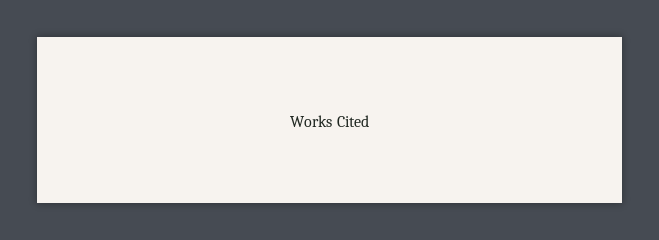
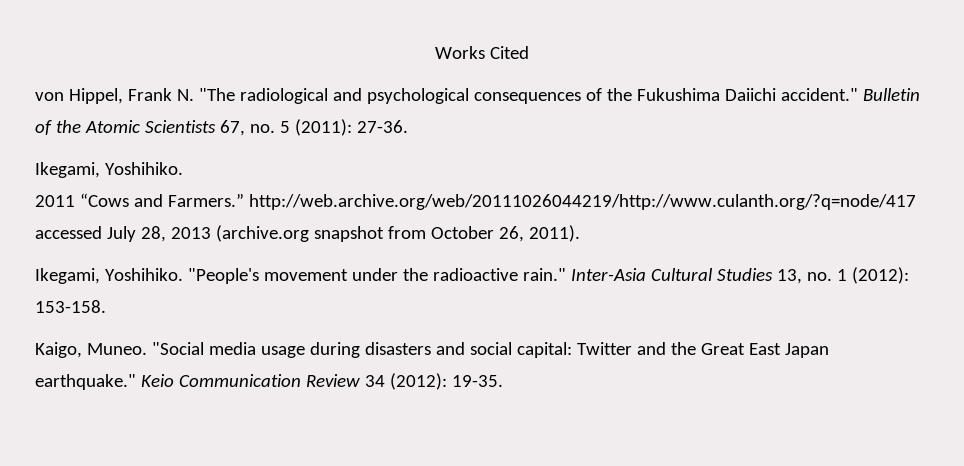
(369, 121) none -> [35,88,920,104] [35,119,408,136] [35,162,183,178] [35,193,916,210] [35,225,580,242] [35,267,909,284] [35,300,106,313] [35,342,829,358] [35,373,503,390] // von Hippel, Frank N. "The radiological and psychological consequences of the Fukushima Daiichi accident." Bulletin of the Atomic Scientists 67, no. 5 (2011): 27-36. // Ikegami, Yoshihiko. // 2011 “Cows and Farmers.” http://web.archive.org/web/20111026044219/http://www.culanth.org/?q=node/417 accessed July 28, 2013 (archive.org snapshot from October 26, 2011). // Ikegami, Yoshihiko. "People's movement under the radioactive rain." Inter-Asia Cultural Studies 13, no. 1 (2012): 153-158. // Kaigo, Muneo. "Social media usage during disasters and social capital: Twitter and the Great East Japan earthquake." Keio Communication Review 34 (2012): 19-35.

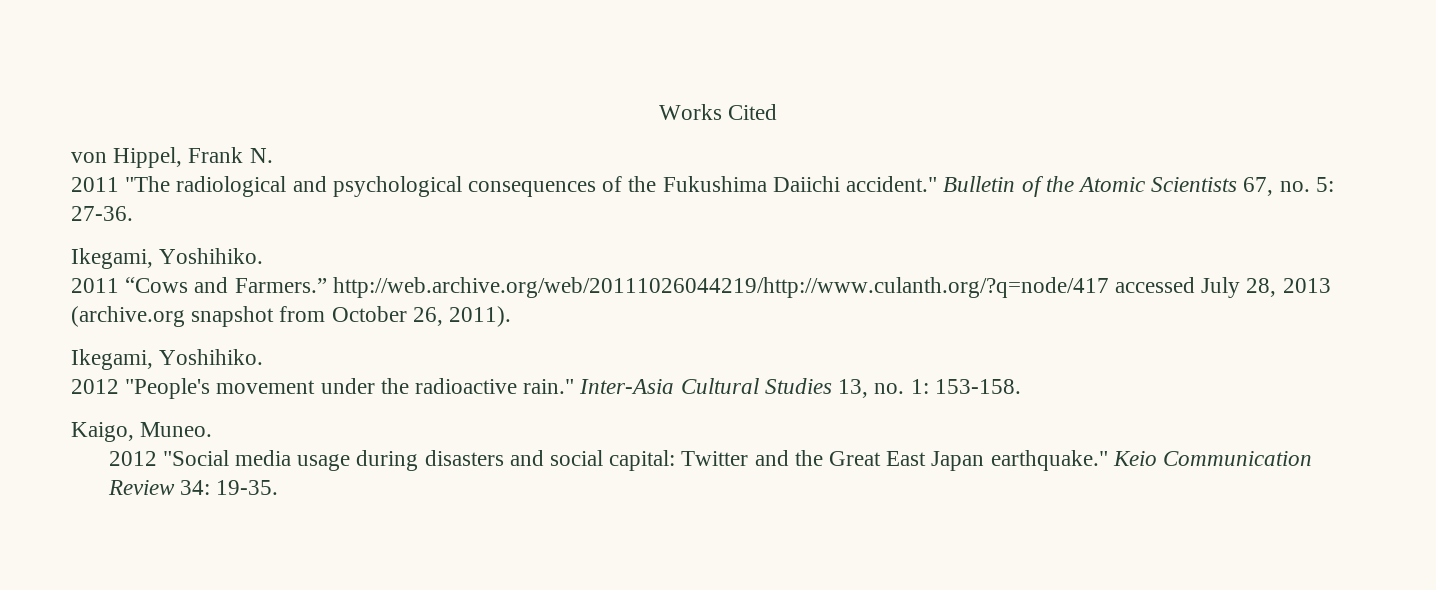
(194, 95) none -> [71,177,119,192] // 2011
[279,119,352,136] 5 (2011): -> [1315,177,1334,192] 5:
(183, 274) none -> [71,379,119,394] // 2012
[836,267,909,284] 1 (2012): -> [910,379,929,394] 1:
(147, 349) none -> [108,451,157,466] // 2012
[364,373,447,390] 34 (2012): -> [179,480,210,495] 34:

